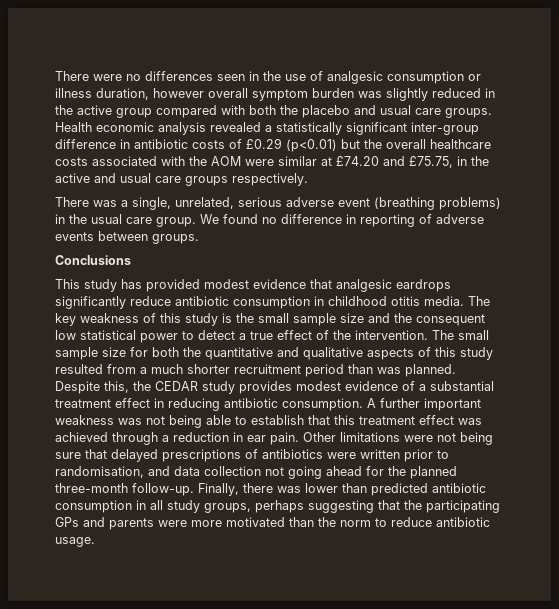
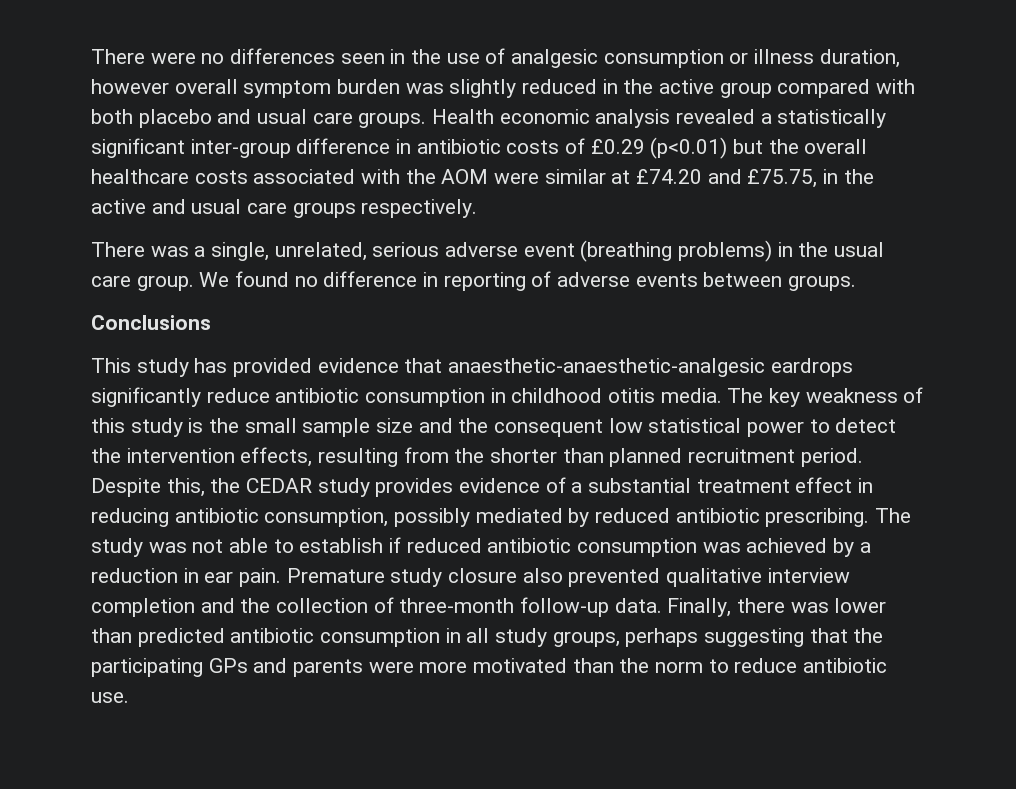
[280,105,298,115] the -> (133, 116) none
[204,279,249,289] modest -> (313, 367) none
[336,279,392,292] analgesic -> [448,358,766,377] anaesthetic-anaesthetic-analgesic
[239,330,489,340] [55,347,493,360] [55,364,456,377] a true effect of the intervention. The small sample size for both the quantitative and qualitative aspects of this study resulted from a much shorter recruitment period than was planned. -> [91,447,863,467] the intervention effects, resulting from the shorter than planned recruitment period.
[296,381,341,391] modest -> (454, 487) none
[282,398,481,411] [55,415,114,425] consumption. A further important weakness -> [264,508,912,527] [91,538,143,557] consumption, possibly mediated by reduced antibiotic prescribing. The study
[169,415,202,428] being -> (224, 546) none
[308,415,454,425] that this treatment effect -> [389,537,698,557] if reduced antibiotic consumption
[112,432,158,445] through -> [833,538,855,557] by
[303,432,493,445] [55,449,449,462] [55,466,457,479] [55,483,194,496] Other limitations were not being sure that delayed prescriptions of antibiotics were written prior to randomisation, and data collection not going ahead for the planned three-month follow-up. -> [286,568,850,587] [91,597,662,617] Premature study closure also prevented qualitative interview completion and the collection of three-month follow-up data.
[55,537,95,547] usage. -> [91,692,129,703] use.

